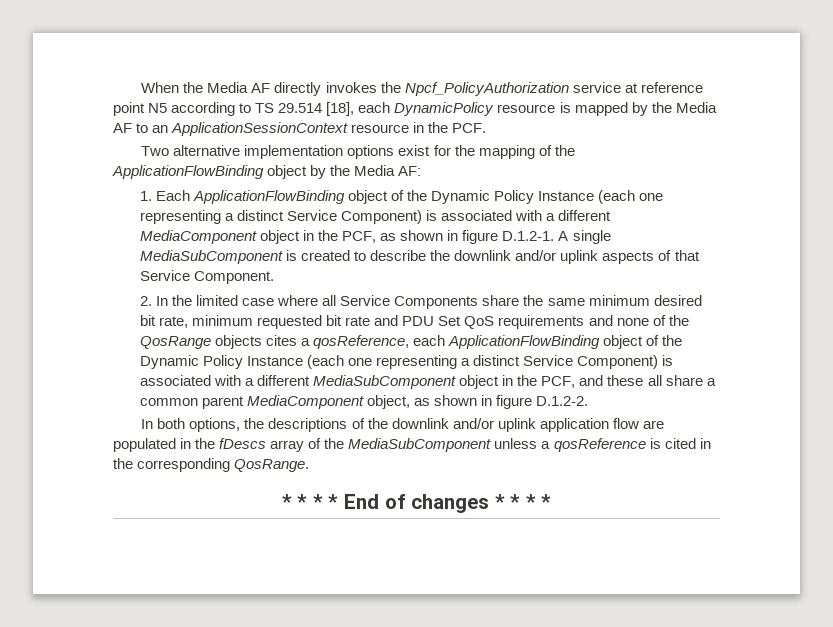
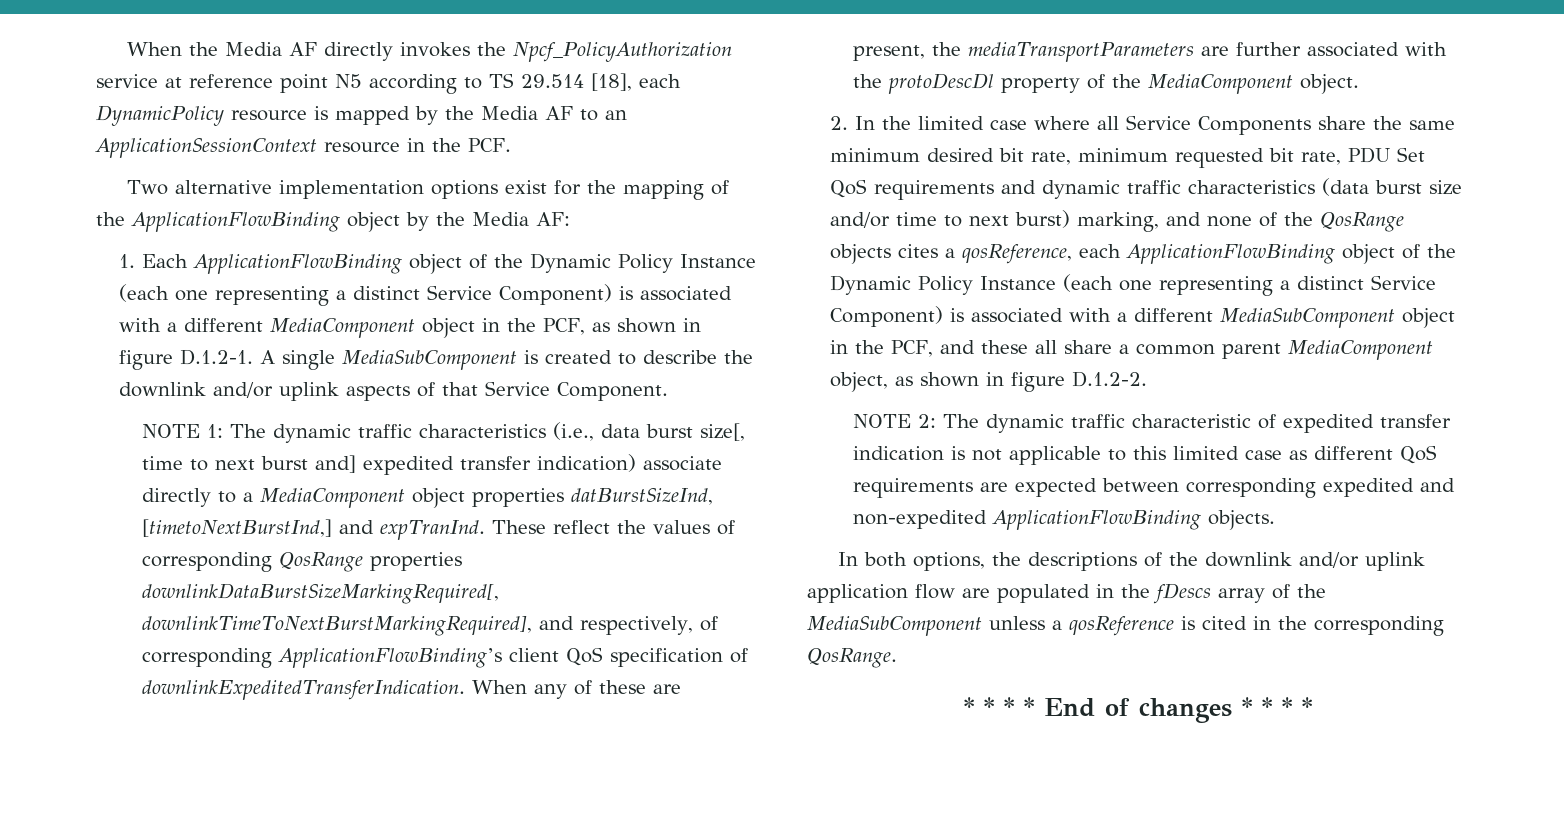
(275, 277) none -> [141,422,745,443] [141,454,722,475] [141,488,713,508] [141,519,735,540] [141,552,462,572] [141,583,499,604] [141,615,718,636] [141,647,748,668] [141,680,681,700] [852,42,1447,62] [852,73,1359,94] // NOTE 1: The dynamic traffic characteristics (i.e., data burst size[, time to next burst and] expedited transfer indication) associate directly to a MediaComponent object properties datBurstSizeInd, [timetoNextBurstInd,] and expTranInd. These reflect the values of corresponding QosRange properties downlinkDataBurstSizeMarkingRequired[, downlinkTimeToNextBurstMarkingRequired], and respectively, of corresponding ApplicationFlowBinding’s client QoS specification of downlinkExpeditedTransferIndication. When any of these are present, the mediaTransportParameters are further associated with the protoDescDl property of the MediaComponent object.
[345,315,399,326] rate and -> [1300,151,1341,165] rate,
(613, 320) none -> [1041,178,1462,199] [829,210,1201,232] dynamic traffic characteristics (data burst size and/or time to next burst) marking, and
(589, 401) none -> [852,414,1451,433] [852,445,1437,465] [852,478,1455,498] [852,510,1275,530] // NOTE 2: The dynamic traffic characteristic of expedited transfer indication is not applicable to this limited case as different QoS requirements are expected between corresponding expedited and non-expedited ApplicationFlowBinding objects.

